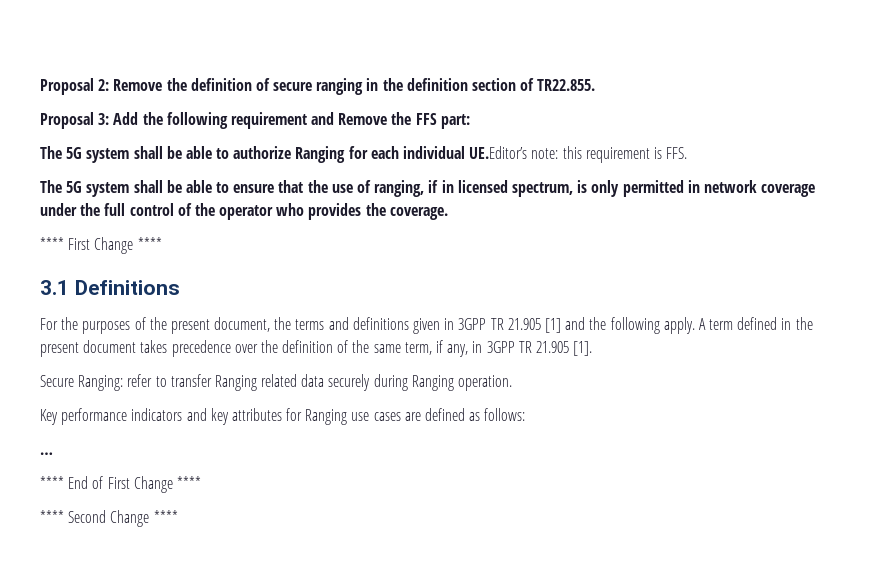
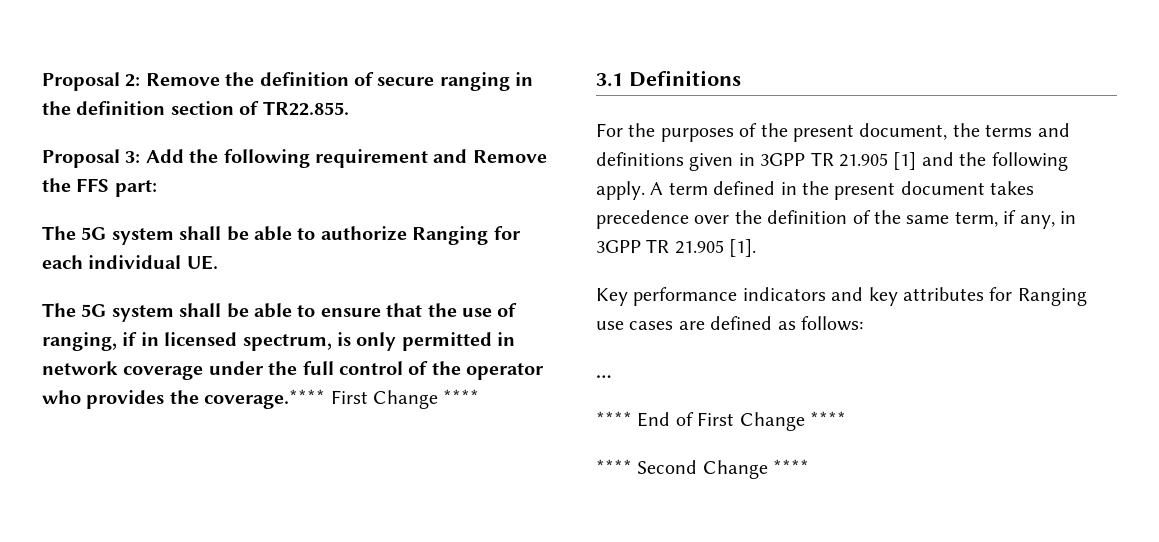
[469,146,688,163] UE.Editor’s note: this requirement is FFS. -> [186,255,218,270] UE.
[389,207,448,220] [40,237,64,250] coverage. // **** -> [204,389,326,409] coverage.****
[40,374,513,391] // Secure Ranging: refer to transfer Ranging related data securely during Ranging operation. -> (757, 248) none

